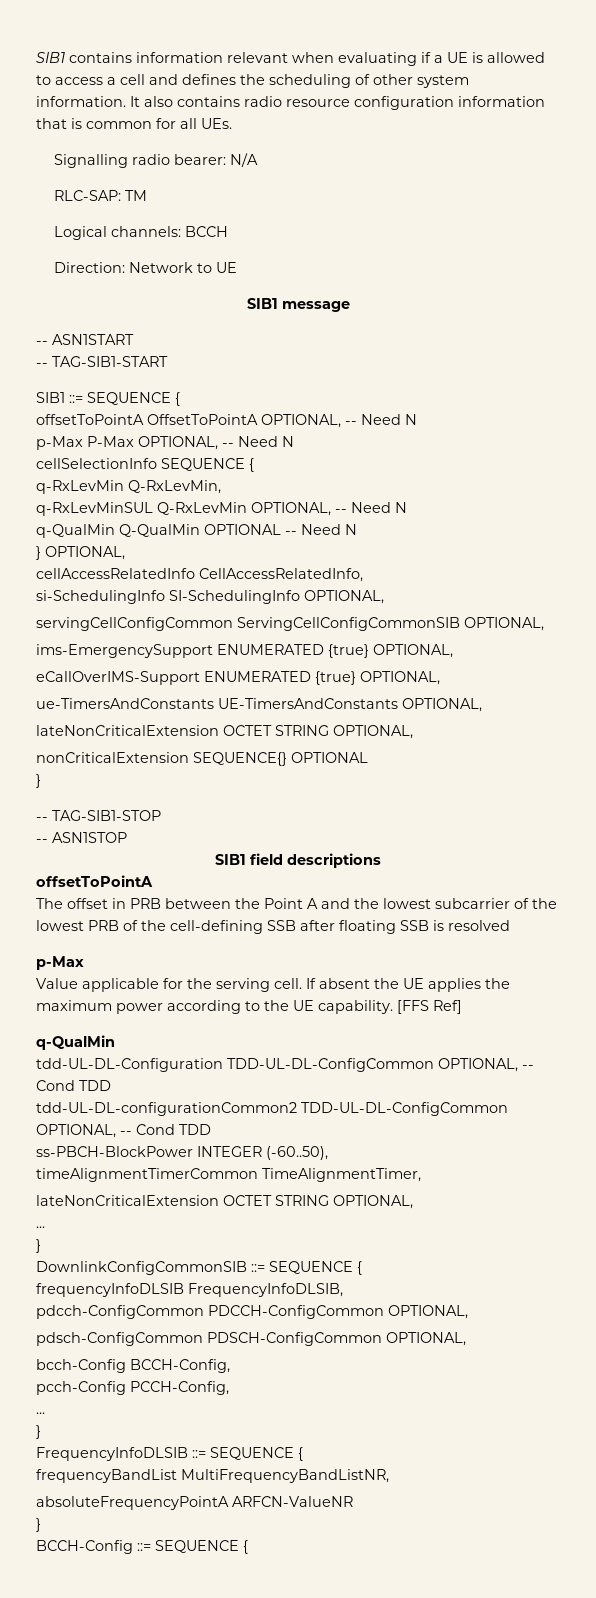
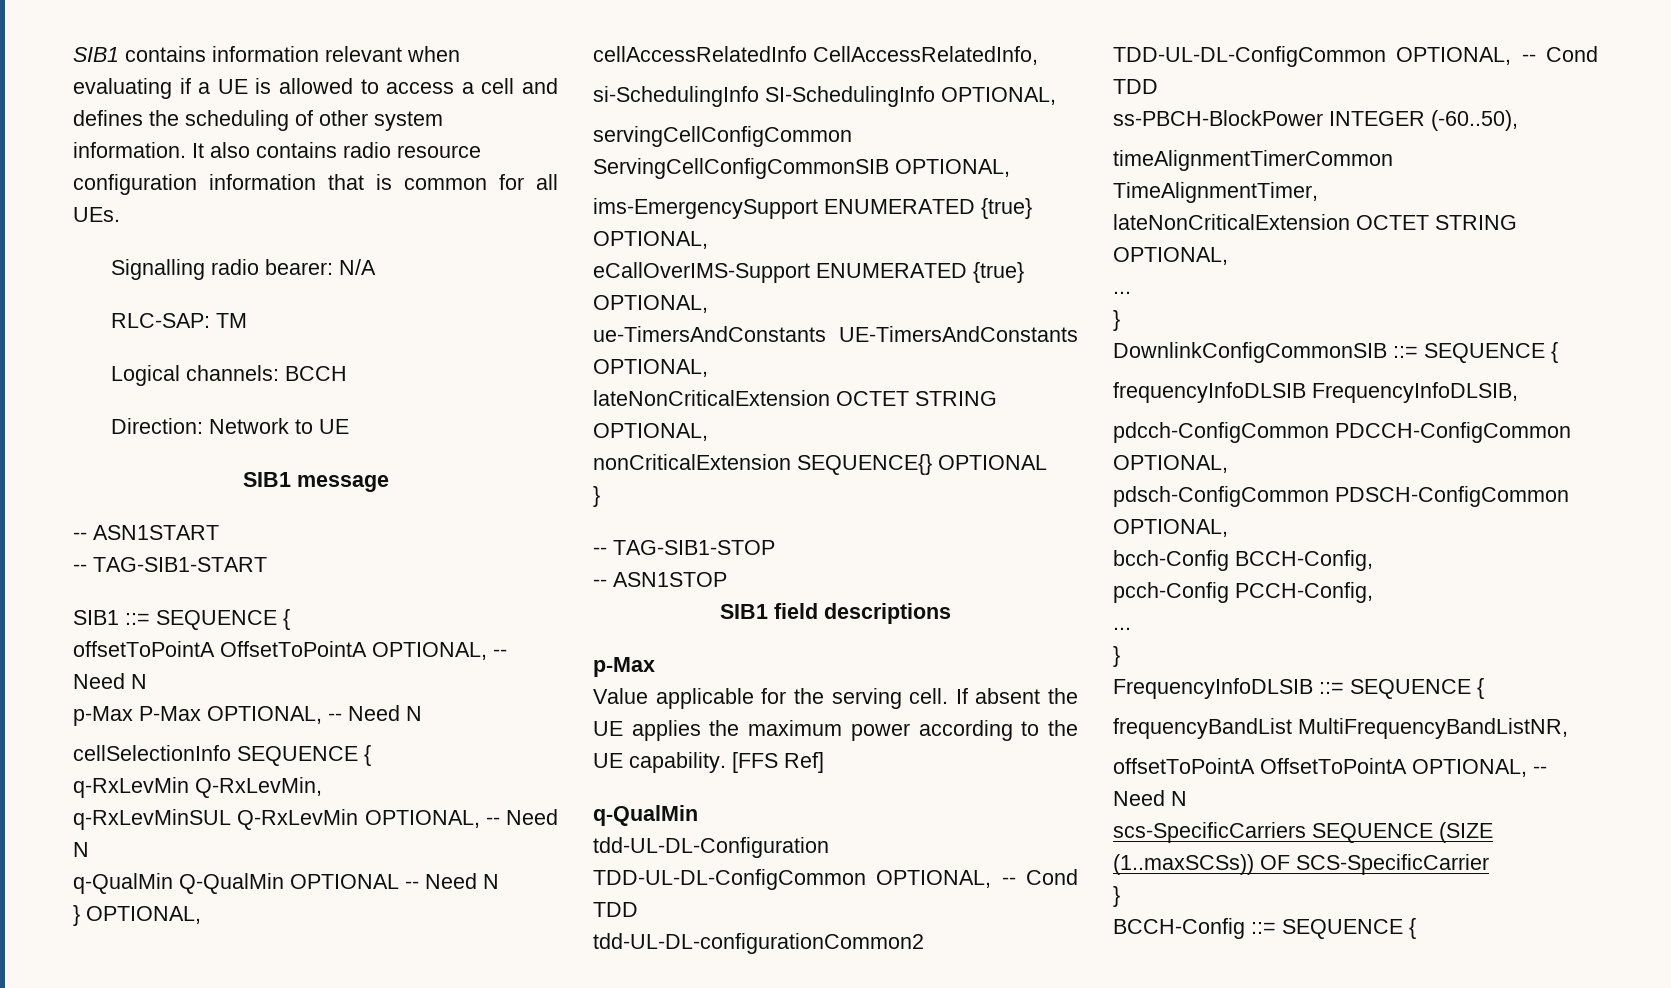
[36,875,153,887] [36,898,557,909] [36,920,510,934] // offsetToPointA // The offset in PRB between the Point A and the lowest subcarrier of the lowest PRB of the cell-defining SSB after floating SSB is resolved -> (951, 613) none
[36,1496,353,1510] absoluteFrequencyPointA ARFCN-ValueNR -> [1113,758,1547,777] [1113,790,1187,806] [1113,822,1493,843] [1113,854,1489,875] offsetToPointA OffsetToPointA OPTIONAL, -- Need N // scs-SpecificCarriers SEQUENCE (SIZE (1..maxSCSs)) OF SCS-SpecificCarrier

